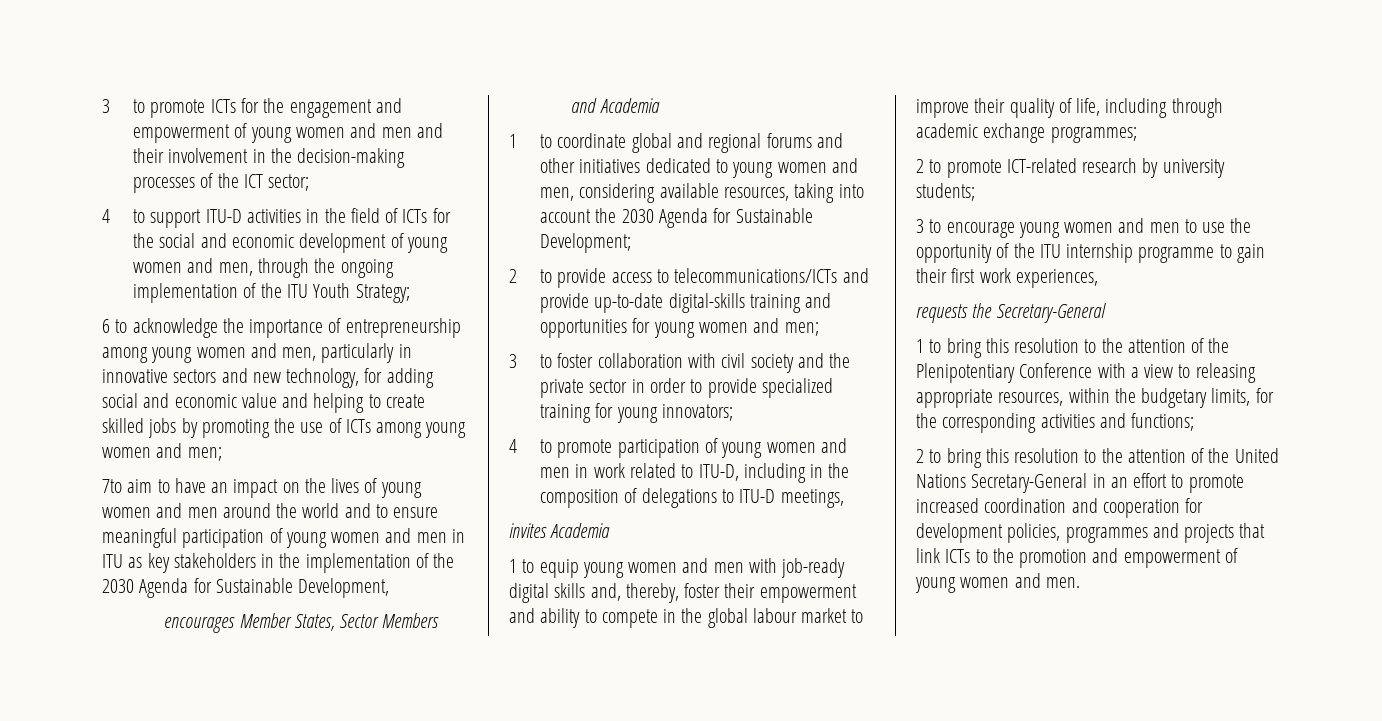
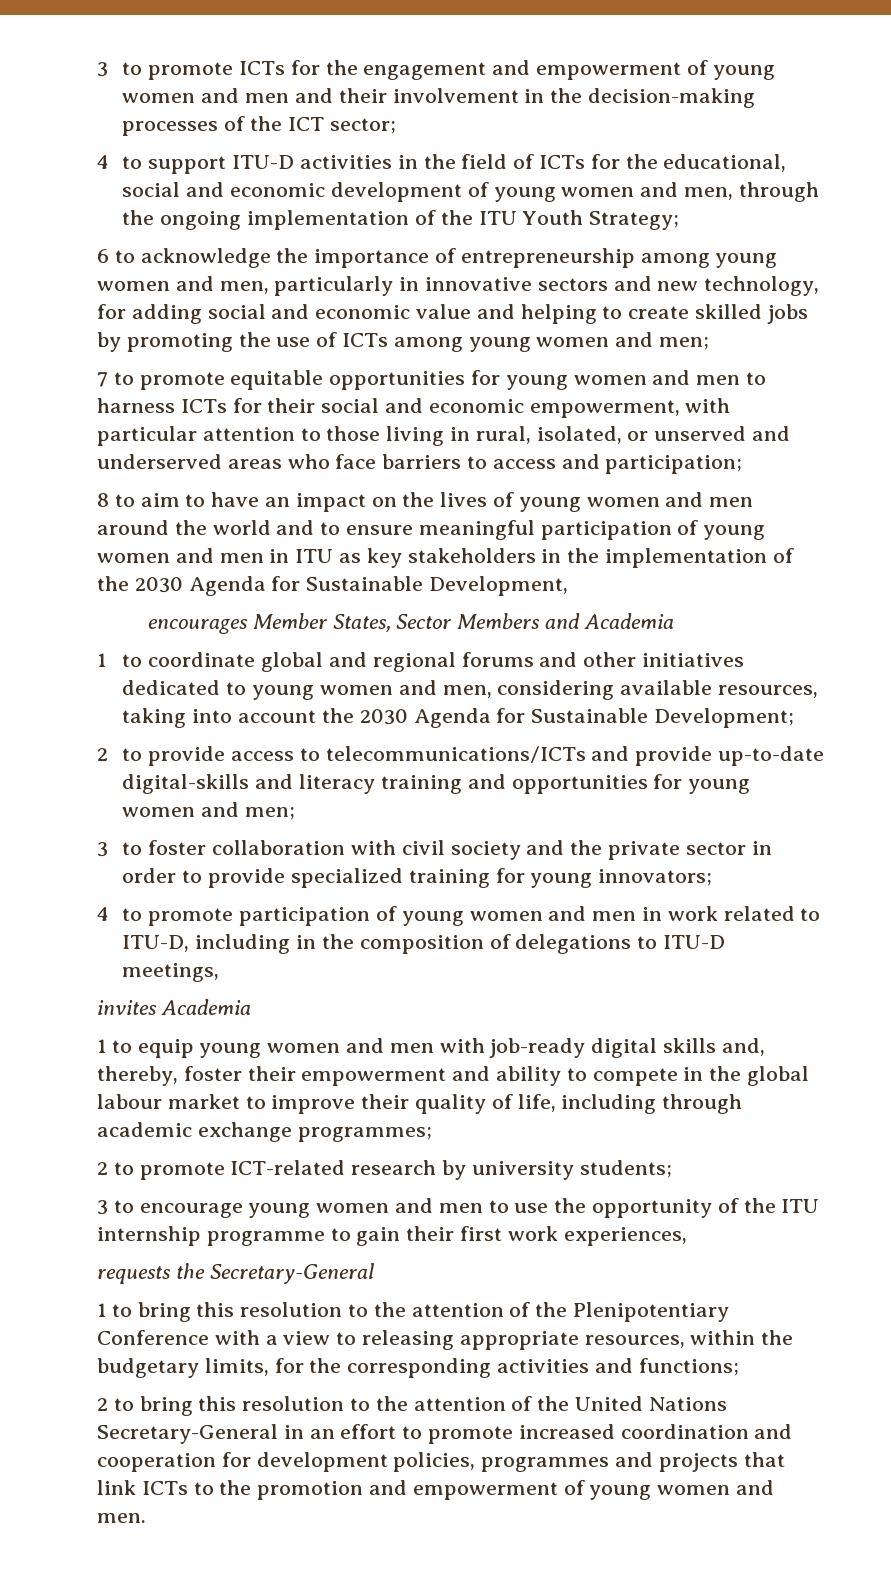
(155, 240) none -> [663,154,787,172] educational,
[102,479,122,493] 7to -> [97,370,767,390] [97,398,731,418] [97,426,791,446] [97,454,743,474] [97,493,135,507] 7 to promote equitable opportunities for young women and men to harness ICTs for their social and economic empowerment, with particular attention to those living in rural, isolated, or unserved and underserved areas who face barriers to access and participation; // 8 to
(745, 303) none -> [255,774,376,794] and literacy

